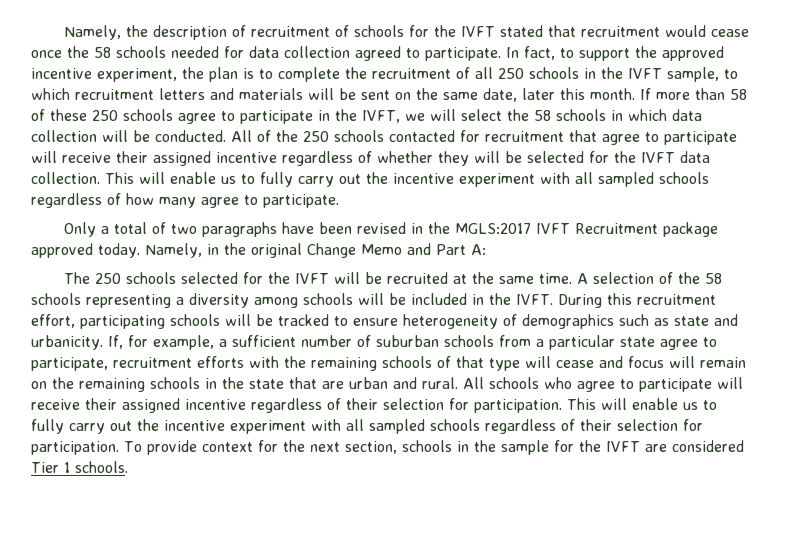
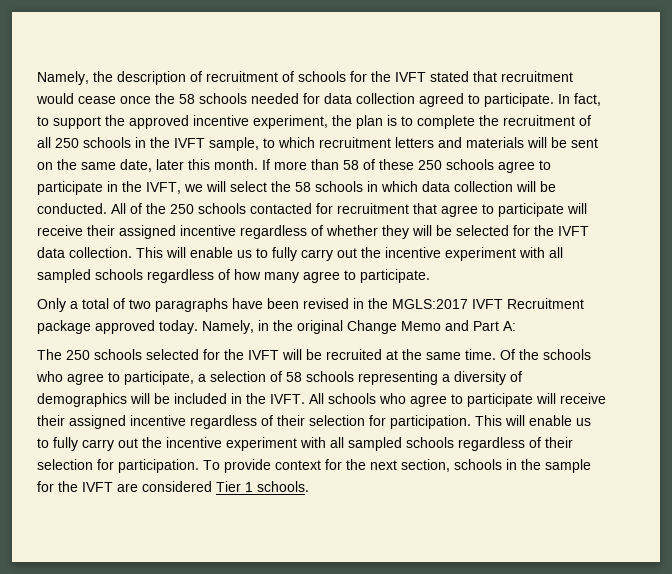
[577,273,589,284] A -> [500,349,591,360] [36,371,206,385] Of the schools who agree to participate, a
[678,272,701,284] the -> (282, 376) none
[254,293,353,308] among schools -> [510,371,522,382] [37,393,127,407] of demographics
[557,293,716,308] [31,314,738,329] [31,335,717,350] [31,356,746,371] [31,377,458,392] During this recruitment effort, participating schools will be tracked to ensure heterogeneity of demographics such as state and urbanicity. If, for example, a sufficient number of suburban schools from a particular state agree to participate, recruitment efforts with the remaining schools of that type will cease and focus will remain on the remaining schools in the state that are urban and rural. -> (305, 399) none

